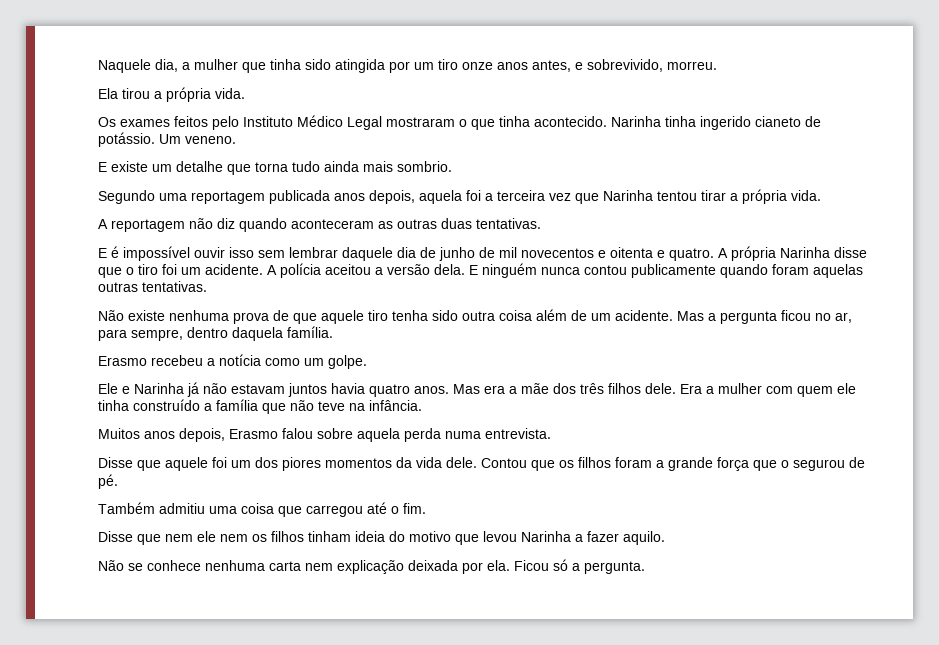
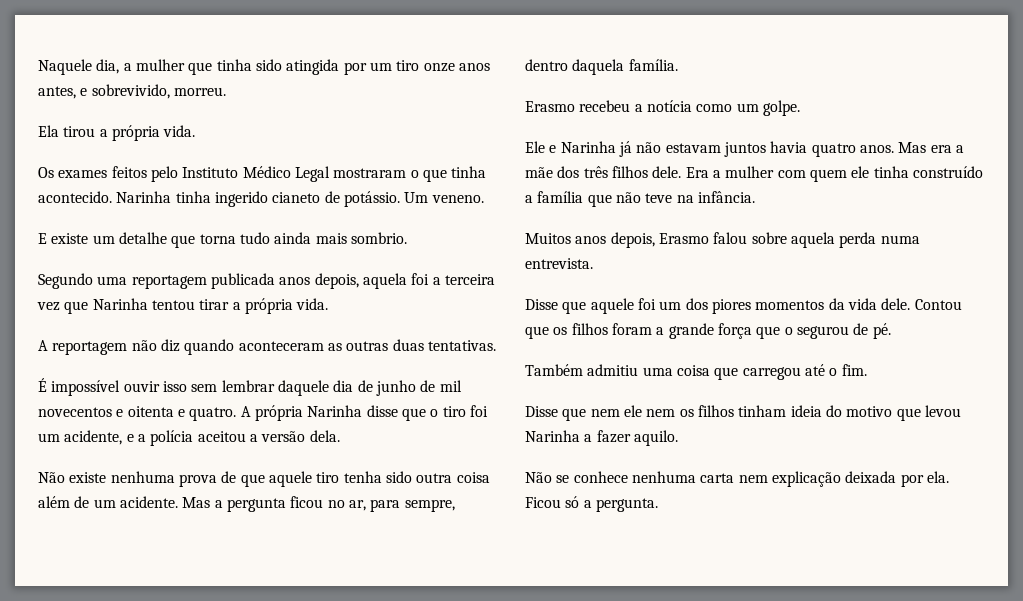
[98,246,119,258] E é -> [38,378,47,392] É
[205,264,277,275] acidente. A -> [64,430,146,445] acidente, e a
[469,263,863,278] [98,281,207,292] E ninguém nunca contou publicamente quando foram aquelas outras tentativas. -> (340, 436) none

